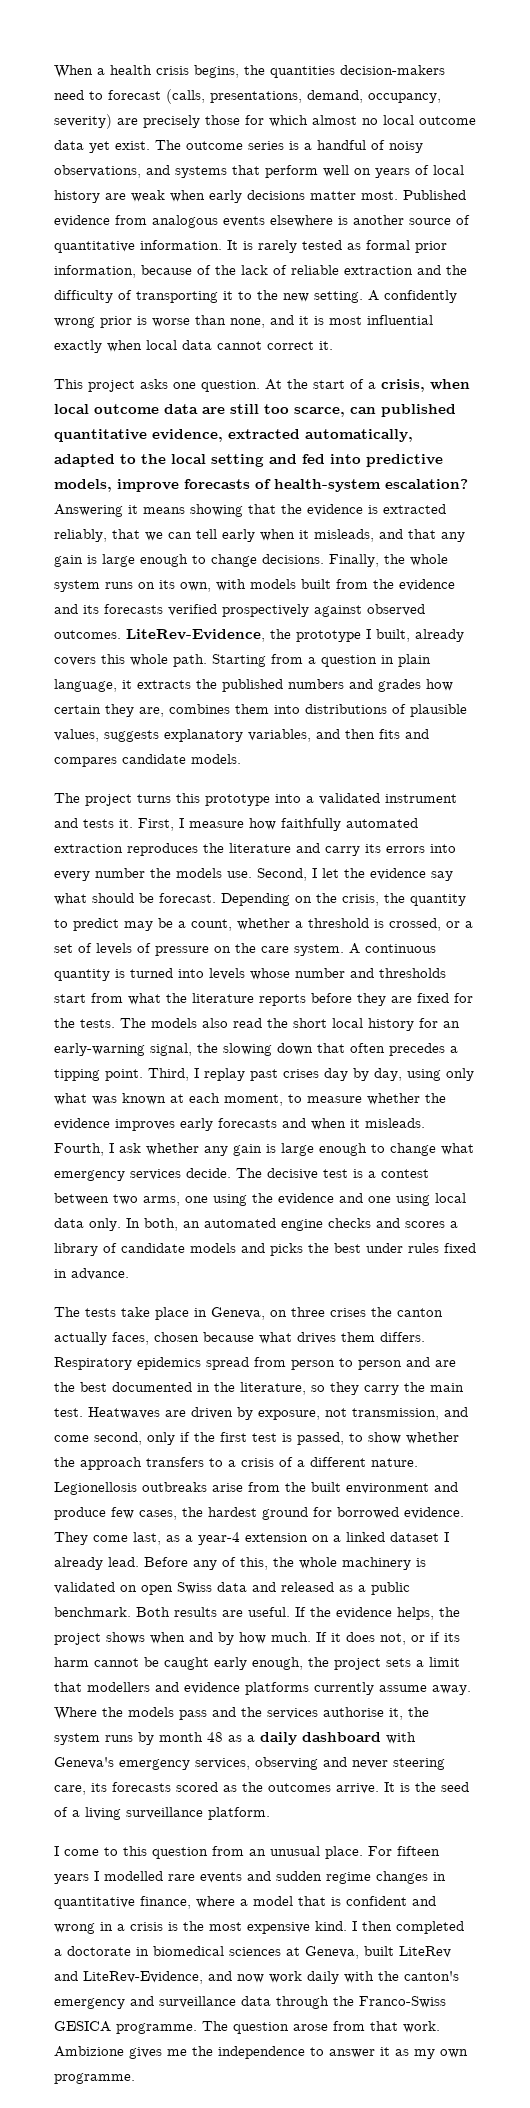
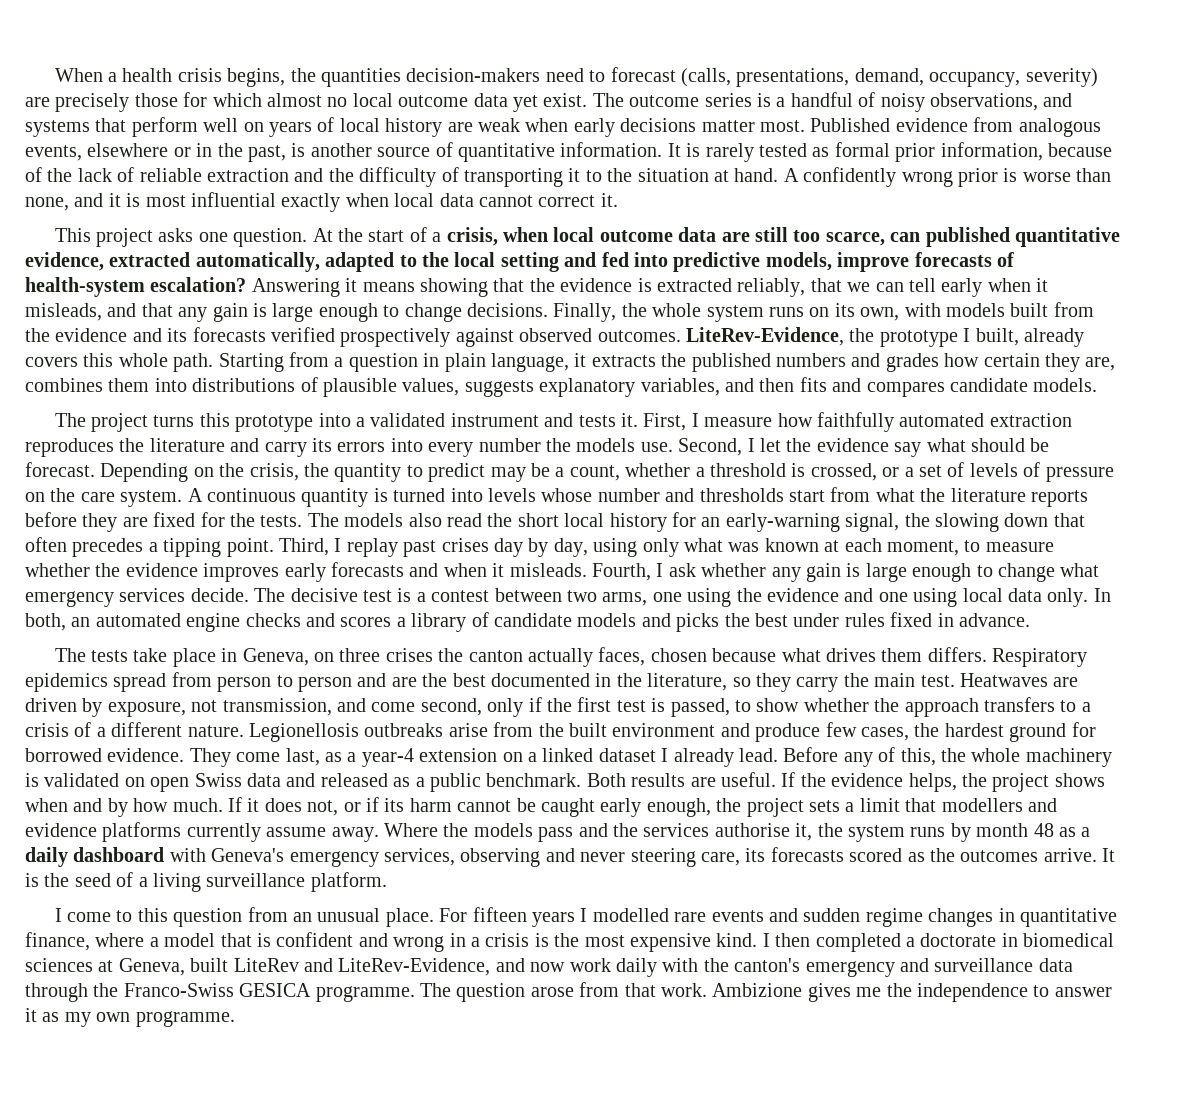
[223,215,333,227] events elsewhere -> [25,143,286,162] events, elsewhere or in the past,
[283,291,363,303] new setting. -> [637,168,779,182] situation at hand.

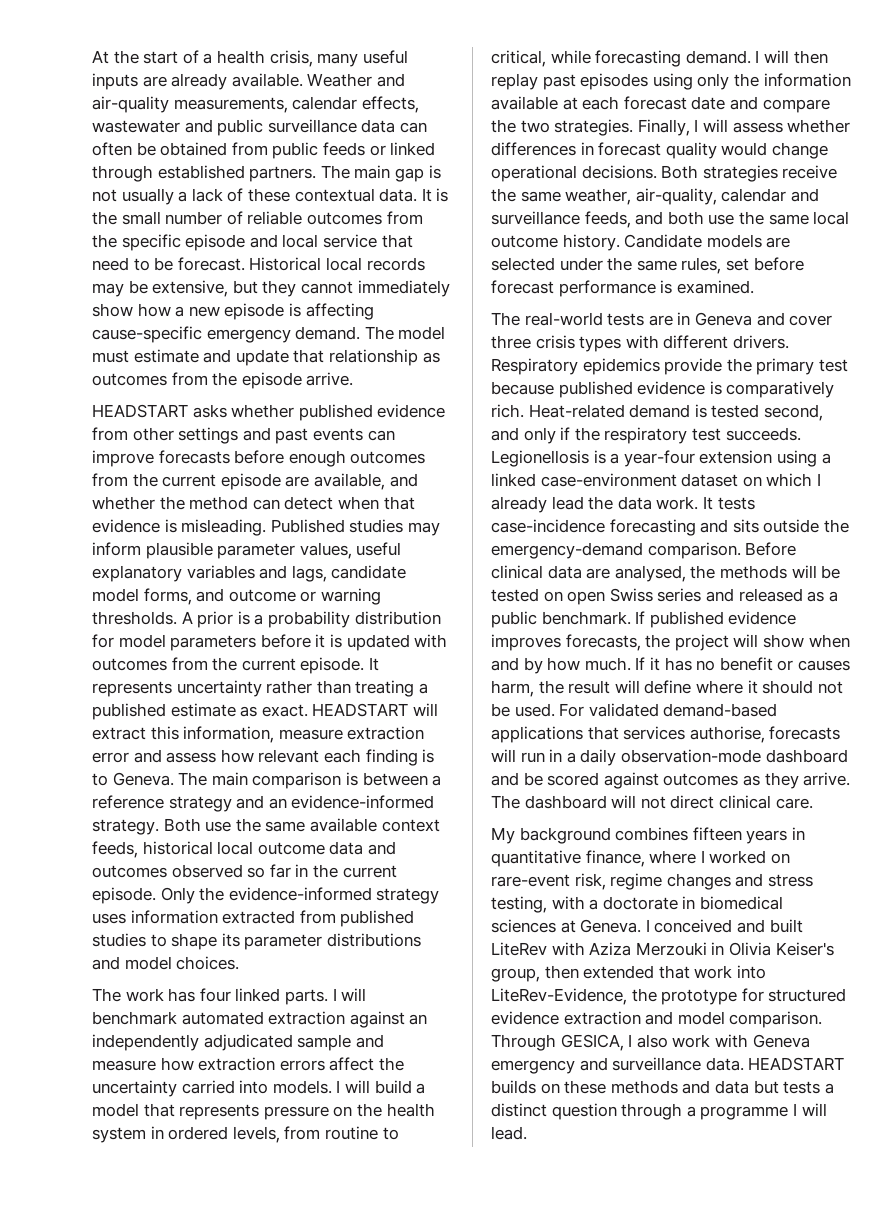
[54,67,1098,87] [25,92,1073,112] [25,117,1101,137] [25,142,1112,162] [25,167,1112,187] [25,192,618,212] [54,228,308,247] When a health crisis begins, the quantities decision-makers need to forecast (calls, presentations, demand, occupancy, severity) are precisely those for which almost no local outcome data yet exist. The outcome series is a handful of noisy observations, and systems that perform well on years of local history are weak when early decisions matter most. Published evidence from analogous events, elsewhere or in the past, is another source of quantitative information. It is rarely tested as formal prior information, because of the lack of reliable extraction and the difficulty of transporting it to the situation at hand. A confidently wrong prior is worse than none, and it is most influential exactly when local data cannot correct it. // This project asks one question. -> (92, 57) none
[446,227,1121,247] [25,252,1014,272] [25,277,1049,297] [25,302,1094,322] [25,327,1084,347] [25,352,1116,372] [25,377,1098,397] [54,412,1072,432] [25,438,1050,457] [25,462,1114,482] [25,487,1088,507] [25,512,1085,532] [25,537,1054,557] [25,562,1100,582] [25,588,1111,607] [25,612,1030,632] [54,647,1088,667] [25,672,1079,692] [25,697,1091,717] [25,722,1096,742] [25,747,1112,767] [25,773,120,787] crisis, when local outcome data are still too scarce, can published quantitative evidence, extracted automatically, adapted to the local setting and fed into predictive models, improve forecasts of health-system escalation? Answering it means showing that the evidence is extracted reliably, that we can tell early when it misleads, and that any gain is large enough to change decisions. Finally, the whole system runs on its own, with models built from the evidence and its forecasts verified prospectively against observed outcomes. LiteRev-Evidence, the prototype I built, already covers this whole path. Starting from a question in plain language, it extracts the published numbers and grades how certain they are, combines them into distributions of plausible values, suggests explanatory variables, and then fits and compares candidate models. // The project turns this prototype into a validated instrument and tests it. First, I measure how faithfully automated extraction reproduces the literature and carry its errors into every number the models use. Second, I let the evidence say what should be forecast. Depending on the crisis, the quantity to predict may be a count, whether a threshold is crossed, or a set of levels of pressure on the care system. A continuous quantity is turned into levels whose number and thresholds start from what the literature reports before they are fixed for the tests. The models also read the short local history for an early-warning signal, the slowing down that often precedes a tipping point. Third, I replay past crises day by day, using only what was known at each moment, to measure whether the evidence improves early forecasts and when it misleads. Fourth, I ask whether any gain is large enough to change what emergency services decide. The decisive test is a contest between two arms, one using the evidence and one using local data only. In both, an automated engine checks and scores a library of candidate models and picks the best under rules fixed in advance. // The tests take place in Geneva, on three crises the canton actually faces, chosen because what drives them differs. Respiratory epidemics spread from person to person and are the best documented in the literature, so they carry the main test. Heatwaves are driven by exposure, not transmission, and come second, only if the first test is passed, to show whether the approach transfers to a crisis of a different nature. Legionellosis outbreaks arise from the built environment and produce few cases, the hardest ground for borrowed evidence. They come last, as a year-4 extension on a linked dataset I already lead. Before any of this, the whole machinery is validated -> [216,50,408,67] [92,73,405,90] [92,96,419,113] [92,119,427,136] [92,142,436,159] [92,165,441,182] [92,188,449,205] [92,211,423,225] [92,234,413,251] [92,257,425,271] [92,280,450,297] [92,303,374,320] [92,326,446,343] [92,349,440,366] [92,372,354,389] [92,404,446,421] [92,427,395,444] [92,450,426,467] [92,473,418,490] [92,496,415,510] [92,519,440,536] [92,542,402,559] [92,565,407,582] [92,588,381,605] [92,611,441,628] [92,634,448,651] [92,657,379,674] [92,680,428,697] [92,703,438,720] [92,726,425,743] [92,749,435,766] [92,772,442,789] [92,795,435,812] [92,818,440,835] [92,841,396,858] [92,864,397,878] [92,887,440,904] [92,910,415,927] [92,933,421,950] [92,956,240,970] [92,988,367,1005] [92,1011,428,1028] [92,1034,384,1051] [92,1057,404,1071] [92,1080,426,1097] [92,1103,435,1120] [92,1126,399,1143] [491,50,828,67] [491,73,851,90] [491,96,830,113] [491,119,851,136] [491,142,828,159] [491,165,838,182] [491,188,819,205] [491,211,850,228] [491,234,791,251] [491,257,804,274] [491,280,754,297] [491,312,833,326] [491,335,789,352] [491,358,848,375] [491,381,835,398] [491,404,823,421] [491,427,801,444] [491,450,831,467] [491,473,821,487] [491,496,755,513] [491,519,849,536] [491,542,797,559] [491,565,841,582] [491,588,539,602] health crisis, many useful inputs are already available. Weather and air-quality measurements, calendar effects, wastewater and public surveillance data can often be obtained from public feeds or linked through established partners. The main gap is not usually a lack of these contextual data. It is the small number of reliable outcomes from the specific episode and local service that need to be forecast. Historical local records may be extensive, but they cannot immediately show how a new episode is affecting cause-specific emergency demand. The model must estimate and update that relationship as outcomes from the episode arrive. // HEADSTART asks whether published evidence from other settings and past events can improve forecasts before enough outcomes from the current episode are available, and whether the method can detect when that evidence is misleading. Published studies may inform plausible parameter values, useful explanatory variables and lags, candidate model forms, and outcome or warning thresholds. A prior is a probability distribution for model parameters before it is updated with outcomes from the current episode. It represents uncertainty rather than treating a published estimate as exact. HEADSTART will extract this information, measure extraction error and assess how relevant each finding is to Geneva. The main comparison is between a reference strategy and an evidence-informed strategy. Both use the same available context feeds, historical local outcome data and outcomes observed so far in the current episode. Only the evidence-informed strategy uses information extracted from published studies to shape its parameter distributions and model choices. // The work has four linked parts. I will benchmark automated extraction against an independently adjudicated sample and measure how extraction errors affect the uncertainty carried into models. I will build a model that represents pressure on the health system in ordered levels, from routine to critical, while forecasting demand. I will then replay past episodes using only the information available at each forecast date and compare the two strategies. Finally, I will assess whether differences in forecast quality would change operational decisions. Both strategies receive the same weather, air-quality, calendar and surveillance feeds, and both use the same local outcome history. Candidate models are selected under the same rules, set before forecast performance is examined. // The real-world tests are in Geneva and cover three crisis types with different drivers. Respiratory epidemics provide the primary test because published evidence is comparatively rich. Heat-related demand is tested second, and only if the respiratory test succeeds. Legionellosis is a year-four extension using a linked case-environment dataset on which I already lead the data work. It tests case-incidence forecasting and sits outside the emergency-demand comparison. Before clinical data are analysed, the methods will be tested
[247,773,281,787] data -> [657,588,702,602] series
[586,772,1105,792] Both results are useful. If the evidence helps, the project shows -> [635,611,797,628] [491,634,804,651] If published evidence improves forecasts, the project will show
[264,797,1057,817] [25,822,1091,842] [25,847,1116,867] [25,872,387,892] [54,907,1118,927] [25,932,901,952] does not, or if its harm cannot be caught early enough, the project sets a limit that modellers and evidence platforms currently assume away. Where the models pass and the services authorise it, the system runs by month 48 as a daily dashboard with Geneva's emergency services, observing and never steering care, its forecasts scored as the outcomes arrive. It is the seed of a living surveillance platform. // I come to this question from an unusual place. For fifteen years I modelled rare events and sudden regime changes in quantitative finance, where a model that is confident and wrong in a crisis is the most expensive kind. I then completed -> [664,657,850,671] [491,680,843,697] [491,703,778,717] [491,726,841,743] [491,749,848,766] [491,772,851,789] [491,795,813,809] [491,827,805,844] [491,850,790,867] [491,873,813,890] [491,896,585,913] has no benefit or causes harm, the result will define where it should not be used. For validated demand-based applications that services authorise, forecasts will run in a daily observation-mode dashboard and be scored against outcomes as they arrive. The dashboard will not direct clinical care. // My background combines fifteen years in quantitative finance, where I worked on rare-event risk, regime changes and stress testing, with
[118,958,1073,977] [25,982,1112,1002] [25,1008,235,1027] Geneva, built LiteRev and LiteRev-Evidence, and now work daily with the canton's emergency and surveillance data through the Franco-Swiss GESICA programme. The question arose from that work. Ambizione gives me the independence to answer it as my own programme. -> [580,919,803,933] [491,942,834,956] [491,965,766,982] [491,988,847,1005] [491,1011,823,1028] [491,1034,810,1051] [491,1057,845,1074] [491,1080,834,1094] [491,1103,827,1120] [491,1126,527,1140] Geneva. I conceived and built LiteRev with Aziza Merzouki in Olivia Keiser's group, then extended that work into LiteRev-Evidence, the prototype for structured evidence extraction and model comparison. Through GESICA, I also work with Geneva emergency and surveillance data. HEADSTART builds on these methods and data but tests a distinct question through a programme I will lead.

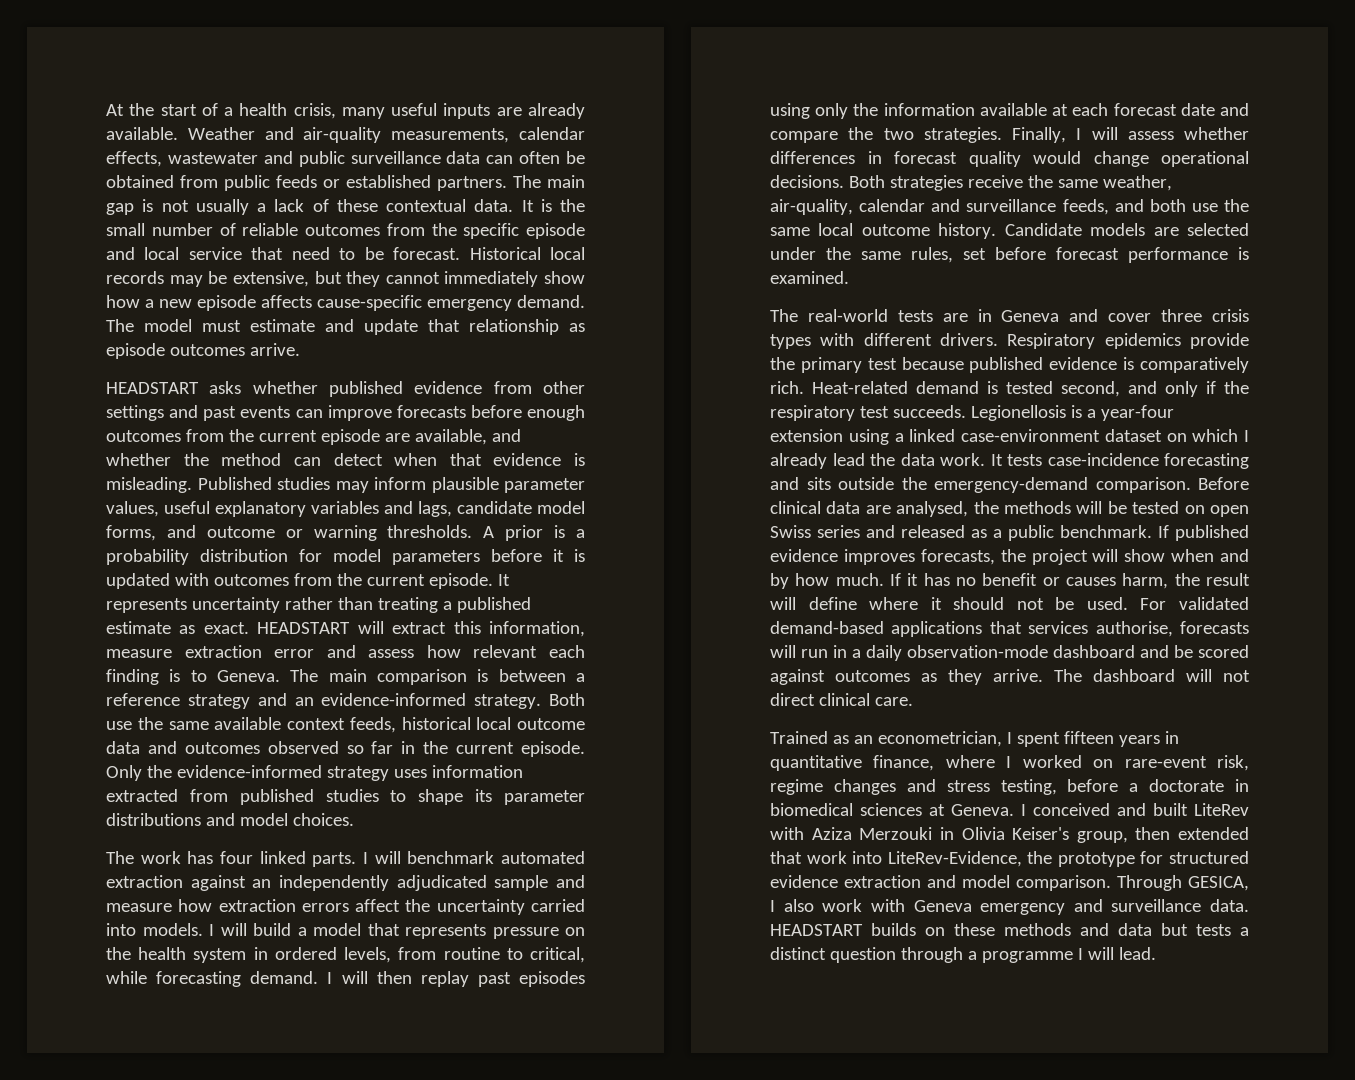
[390,142,436,156] [92,165,153,182] linked through -> (340, 183) none
[288,303,374,320] is affecting -> [261,295,312,308] affects
[92,372,302,389] outcomes from the episode -> [106,343,245,359] episode outcomes
[491,827,689,844] My background combines -> [770,731,1060,747] Trained as an econometrician, I spent
[551,896,585,910] with -> [1067,779,1119,792] before

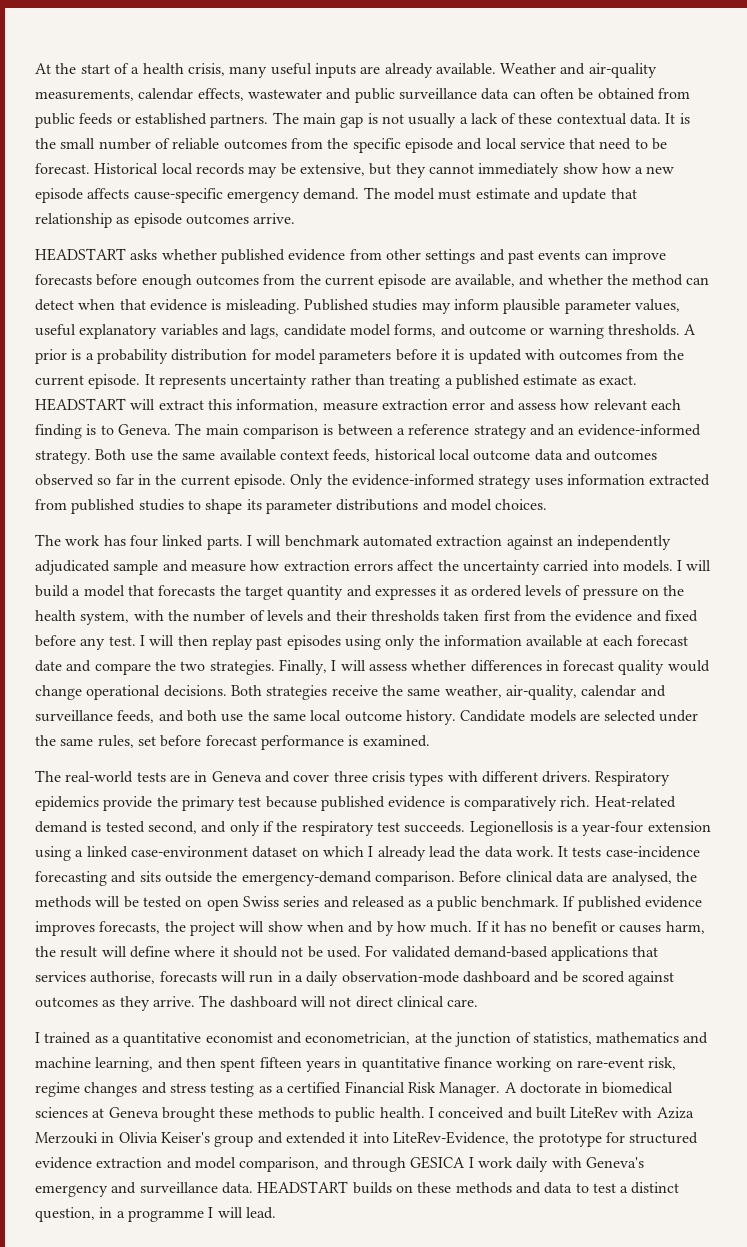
[405,924,585,939] [106,947,585,963] [106,971,319,987] represents pressure on the health system in ordered levels, from routine to critical, while forecasting demand. -> [158,585,685,600] [35,610,699,625] [35,635,136,650] forecasts the target quantity and expresses it as ordered levels of pressure on the health system, with the number of levels and their thresholds taken first from the evidence and fixed before any test.
[770,731,1012,747] Trained as an econometrician, I -> [35,1032,709,1047] [35,1057,216,1072] I trained as a quantitative economist and econometrician, at the junction of statistics, mathematics and machine learning, and then
[873,755,1082,771] finance, where I worked -> [443,1057,552,1072] finance working
[1000,779,1139,795] testing, before a -> [210,1081,517,1097] testing as a certified Financial Risk Manager. A
[951,804,1014,816] Geneva. -> [108,1107,425,1122] Geneva brought these methods to public health.
[1076,827,1249,843] [770,851,847,864] group, then extended that work -> [214,1132,359,1147] group and extended it
[1016,875,1249,891] [770,899,972,912] comparison. Through GESICA, I also work with Geneva -> [239,1156,644,1172] comparison, and through GESICA I work daily with Geneva's
[1161,923,1249,936] [770,947,963,963] but tests a distinct question through -> [575,1182,680,1194] [35,1207,113,1222] to test a distinct question, in

